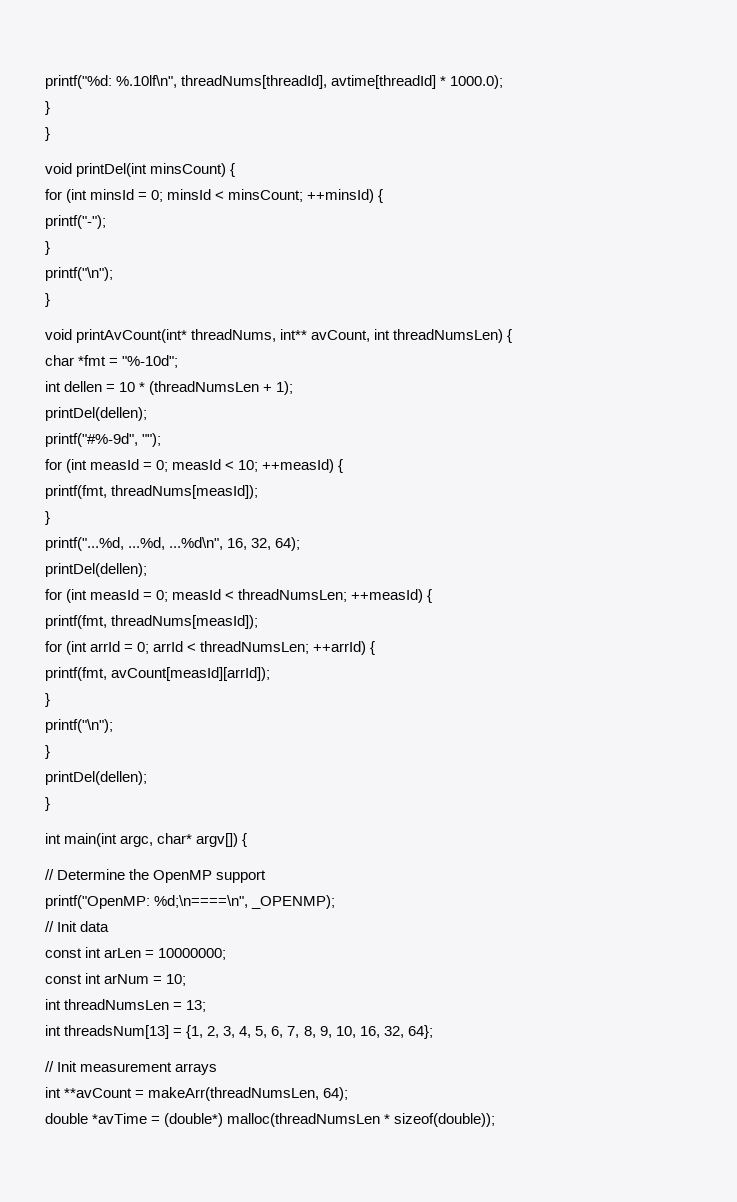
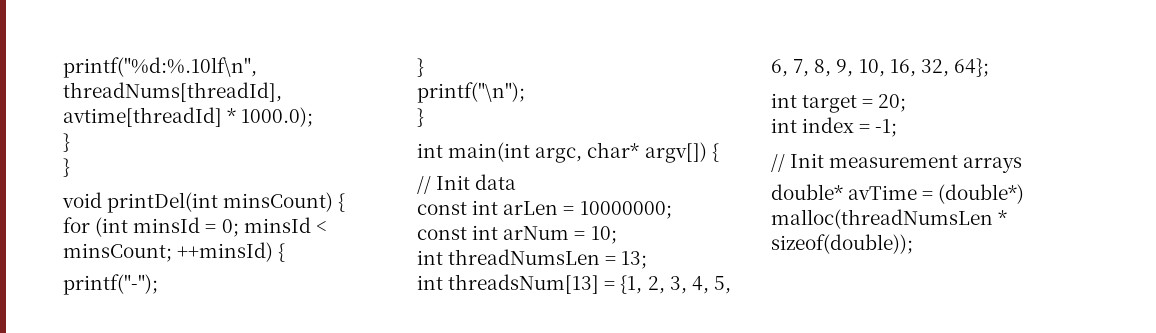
[45,75,178,89] printf("%d: %.10lf\n", -> [63,57,257,78] printf("%d:%.10lf\n",
[45,329,513,343] [45,355,179,368] [45,381,294,395] [45,407,147,421] [45,433,162,447] [45,459,344,473] [45,485,259,499] [45,511,50,525] [45,537,301,551] [45,563,147,577] [45,589,433,603] [45,615,259,629] [45,641,376,655] [45,667,271,681] [45,693,50,707] [45,719,113,733] [45,745,50,759] [45,771,147,785] [45,797,50,811] // void printAvCount(int* threadNums, int** avCount, int threadNumsLen) { // char *fmt = "%-10d"; // int dellen = 10 * (threadNumsLen + 1); // printDel(dellen); // printf("#%-9d", ""); // for (int measId = 0; measId < 10; ++measId) { // printf(fmt, threadNums[measId]); // } // printf("...%d, ...%d, ...%d\n", 16, 32, 64); // printDel(dellen); // for (int measId = 0; measId < threadNumsLen; ++measId) { // printf(fmt, threadNums[measId]); // for (int arrId = 0; arrId < threadNumsLen; ++arrId) { // printf(fmt, avCount[measId][arrId]); // } // printf("\n"); // } // printDel(dellen); // } -> (424, 117) none
[45,869,267,883] [45,895,336,909] // // Determine the OpenMP support // printf("OpenMP: %d;\n====\n", _OPENMP); -> (719, 152) none
[45,1061,218,1075] [45,1087,349,1101] [45,1113,148,1124] // Init measurement arrays // int **avCount = makeArr(threadNumsLen, 64); // double *avTime -> [771,93,907,113] [771,117,898,137] [771,153,1023,173] [771,184,918,200] int target = 20; // int index = -1; // // Init measurement arrays // double* avTime

